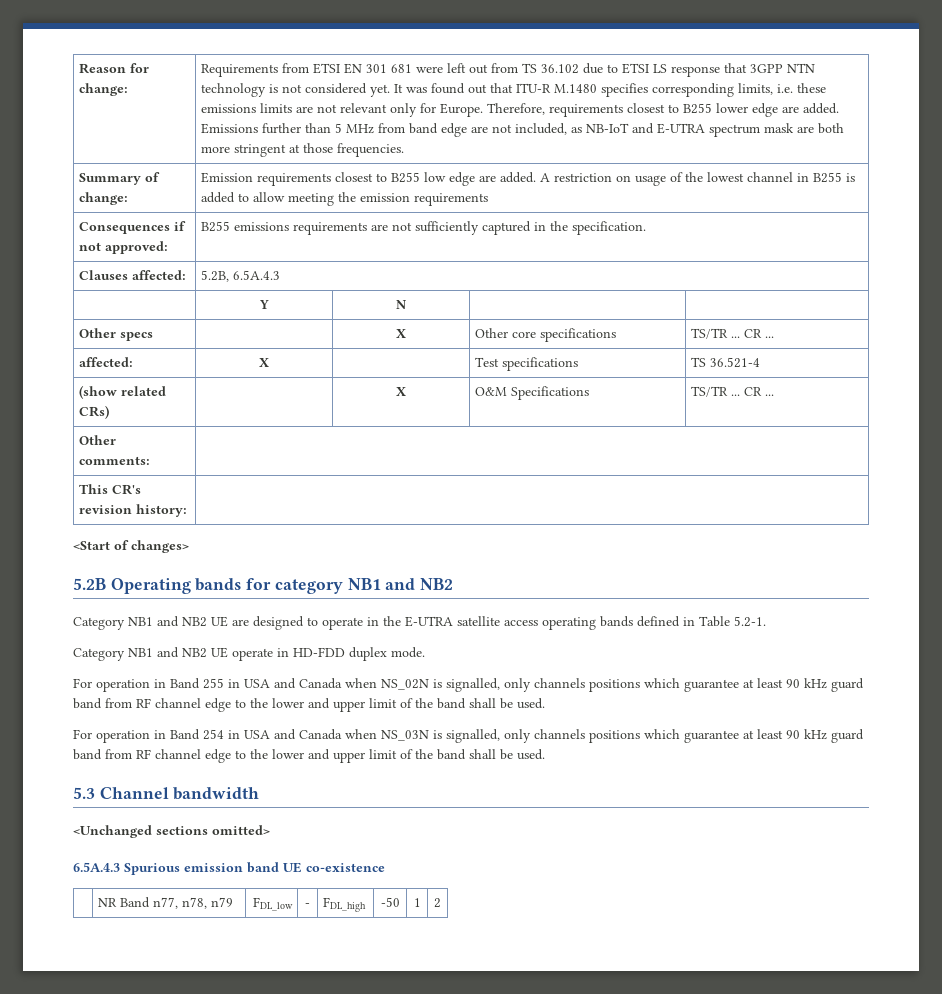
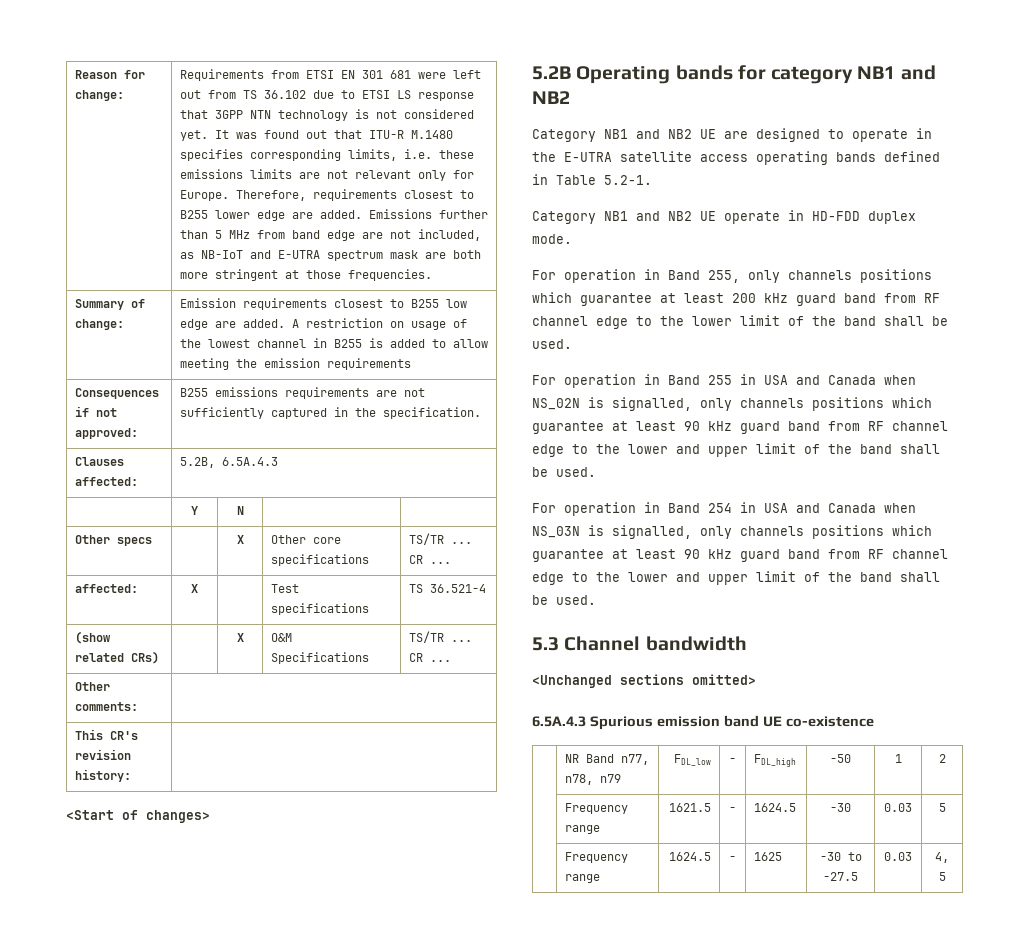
(425, 652) none -> [532,269,932,283] [532,292,940,306] [532,315,948,329] [532,339,572,349] // For operation in Band 255, only channels positions which guarantee at least 200 kHz guard band from RF channel edge to the lower limit of the band shall be used.
(441, 903) none -> [564,803,628,814] [564,825,600,834] [669,803,712,812] [729,807,736,812] [753,803,796,812] [830,803,851,812] [884,803,912,812] [938,803,946,812] [564,852,628,863] [564,874,600,883] [669,852,712,861] [729,856,736,861] [753,852,782,861] [819,852,862,861] [823,872,858,881] [884,852,912,861] [935,852,949,863] [938,872,946,881] // | Frequency range | 1621.5 | - | 1624.5 | -30 | 0.03 | 5 // | Frequency range | 1624.5 | - | 1625 | -30 to -27.5 | 0.03 | 4, 5

